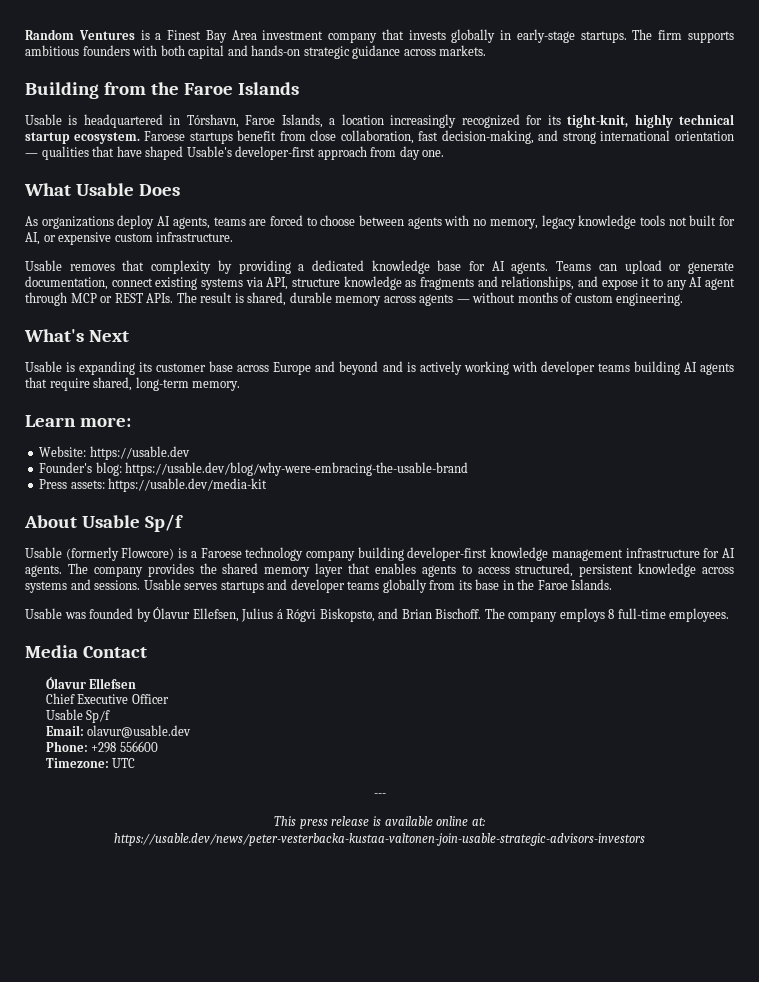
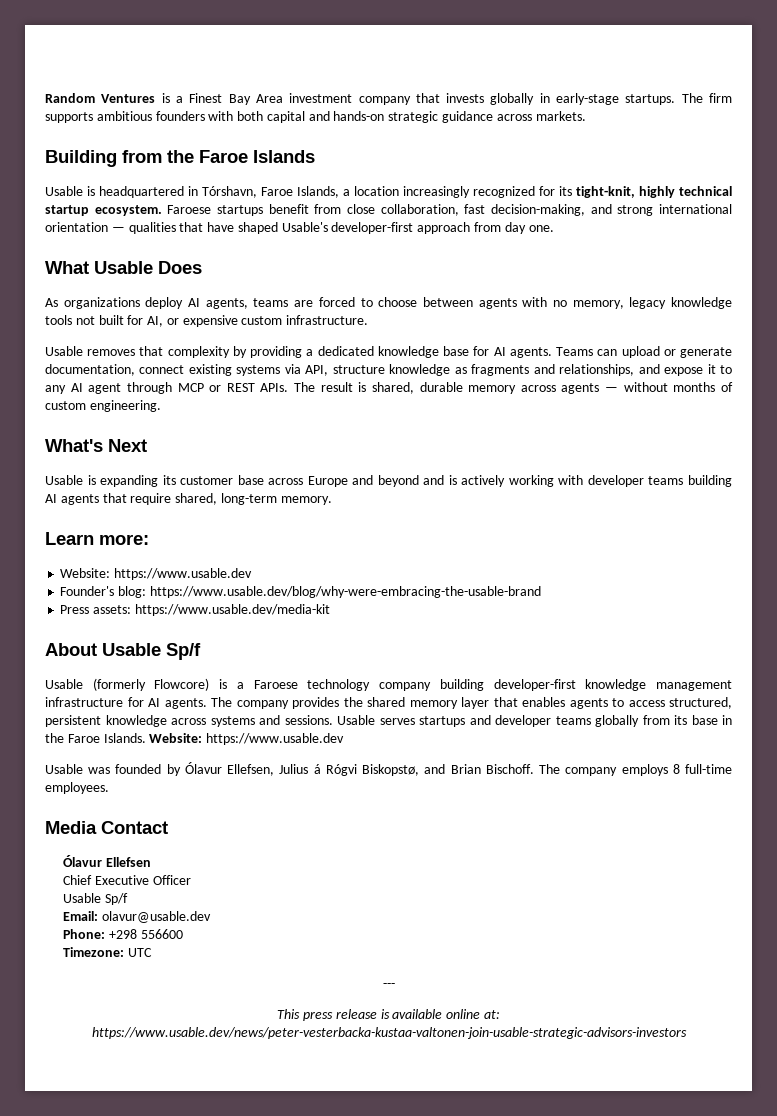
[89,446,190,460] https://usable.dev -> [114,568,253,580] https://www.usable.dev
[125,462,469,476] https://usable.dev/blog/why-were-embracing-the-usable-brand -> [149,586,541,598] https://www.usable.dev/blog/why-were-embracing-the-usable-brand
[108,478,268,492] https://usable.dev/media-kit -> [134,604,330,616] https://www.usable.dev/media-kit
(613, 584) none -> [149,733,345,745] Website: https://www.usable.dev
[114,833,645,846] https://usable.dev/news/peter-vesterbacka-kustaa-valtonen-join-usable-strategic-advisors-investors -> [91,1027,687,1039] https://www.usable.dev/news/peter-vesterbacka-kustaa-valtonen-join-usable-strategic-advisors-investors

